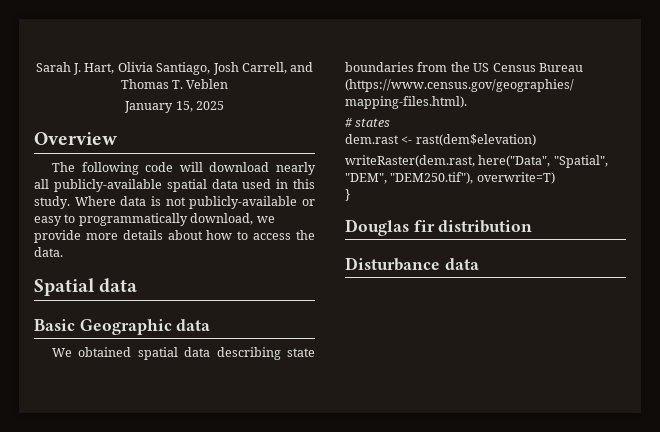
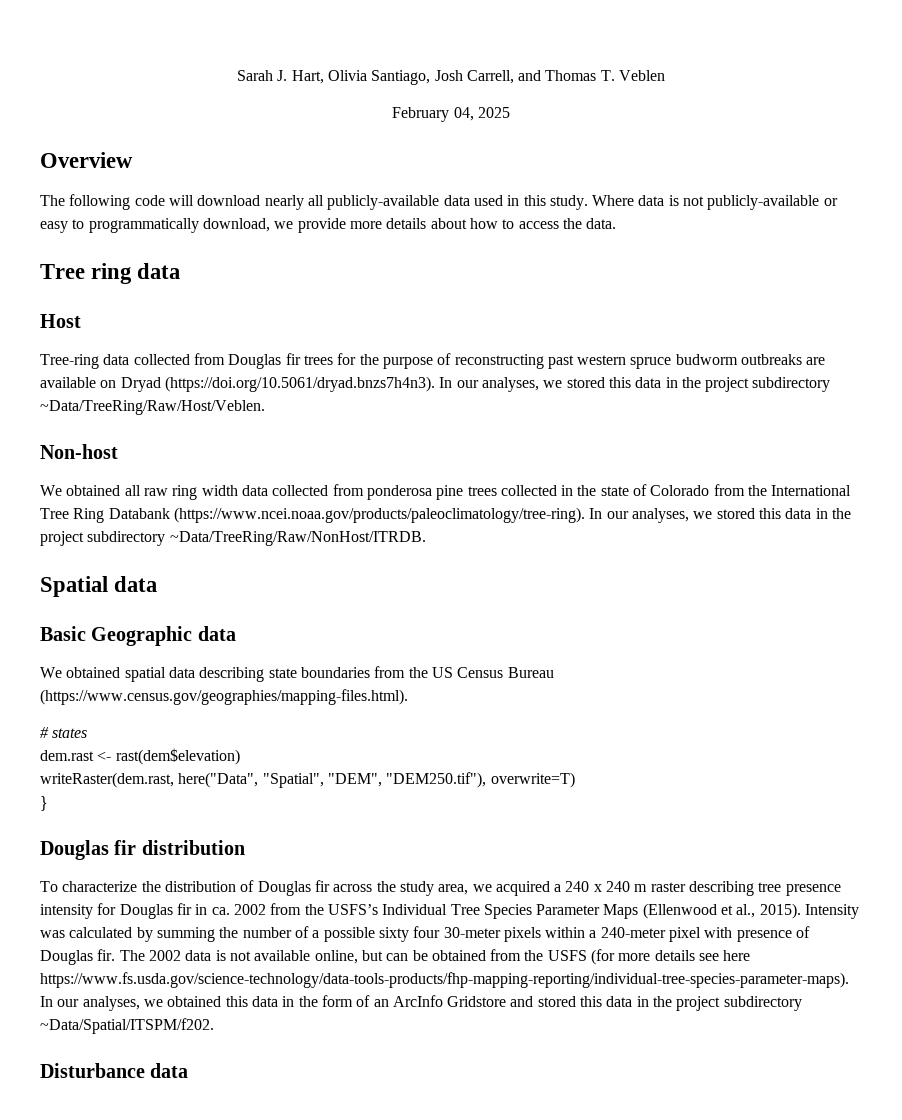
[124,101,193,113] January 15, -> [392,107,474,122] February 04,
[166,179,207,192] spatial -> (440, 202) none
(63, 252) none -> [40,263,181,284] [40,314,81,328] [40,353,826,369] [40,376,831,392] [40,400,265,415] [40,444,118,459] [40,484,852,500] [40,507,851,523] [40,531,426,546] // Tree ring data // Host // Tree-ring data collected from Douglas fir trees for the purpose of reconstructing past western spruce budworm outbreaks are available on Dryad (https://doi.org/10.5061/dryad.bnzs7h4n3). In our analyses, we stored this data in the project subdirectory ~Data/TreeRing/Raw/Host/Veblen. // Non-host // We obtained all raw ring width data collected from ponderosa pine trees collected in the state of Colorado from the International Tree Ring Databank (https://www.ncei.noaa.gov/products/paleoclimatology/tree-ring). In our analyses, we stored this data in the project subdirectory ~Data/TreeRing/Raw/NonHost/ITRDB.
(533, 226) none -> [40,880,841,896] [40,903,860,919] [40,926,811,942] [40,949,751,965] [40,972,849,988] [40,995,802,1011] [40,1018,214,1034] // To characterize the distribution of Douglas fir across the study area, we acquired a 240 x 240 m raster describing tree presence intensity for Douglas fir in ca. 2002 from the USFS’s Individual Tree Species Parameter Maps (Ellenwood et al., 2015). Intensity was calculated by summing the number of a possible sixty four 30-meter pixels within a 240-meter pixel with presence of Douglas fir. The 2002 data is not available online, but can be obtained from the USFS (for more details see here https://www.fs.usda.gov/science-technology/data-tools-products/fhp-mapping-reporting/individual-tree-species-parameter-maps). In our analyses, we obtained this data in the form of an ArcInfo Gridstore and stored this data in the project subdirectory ~Data/Spatial/ITSPM/f202.

